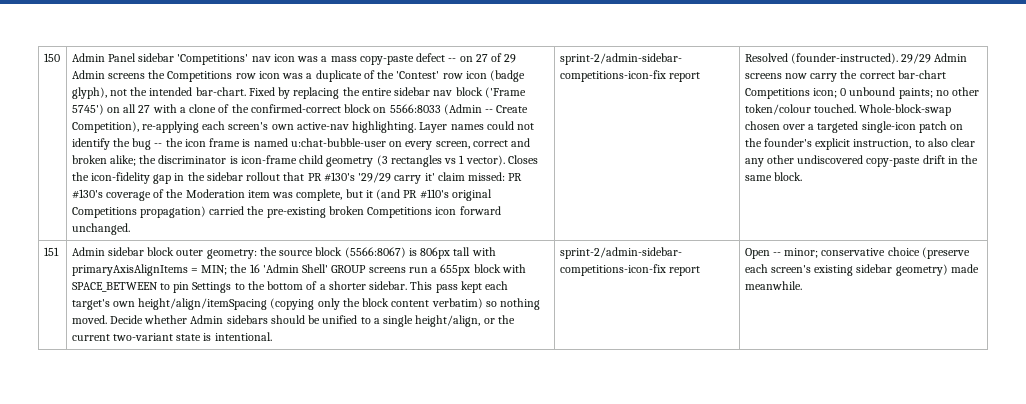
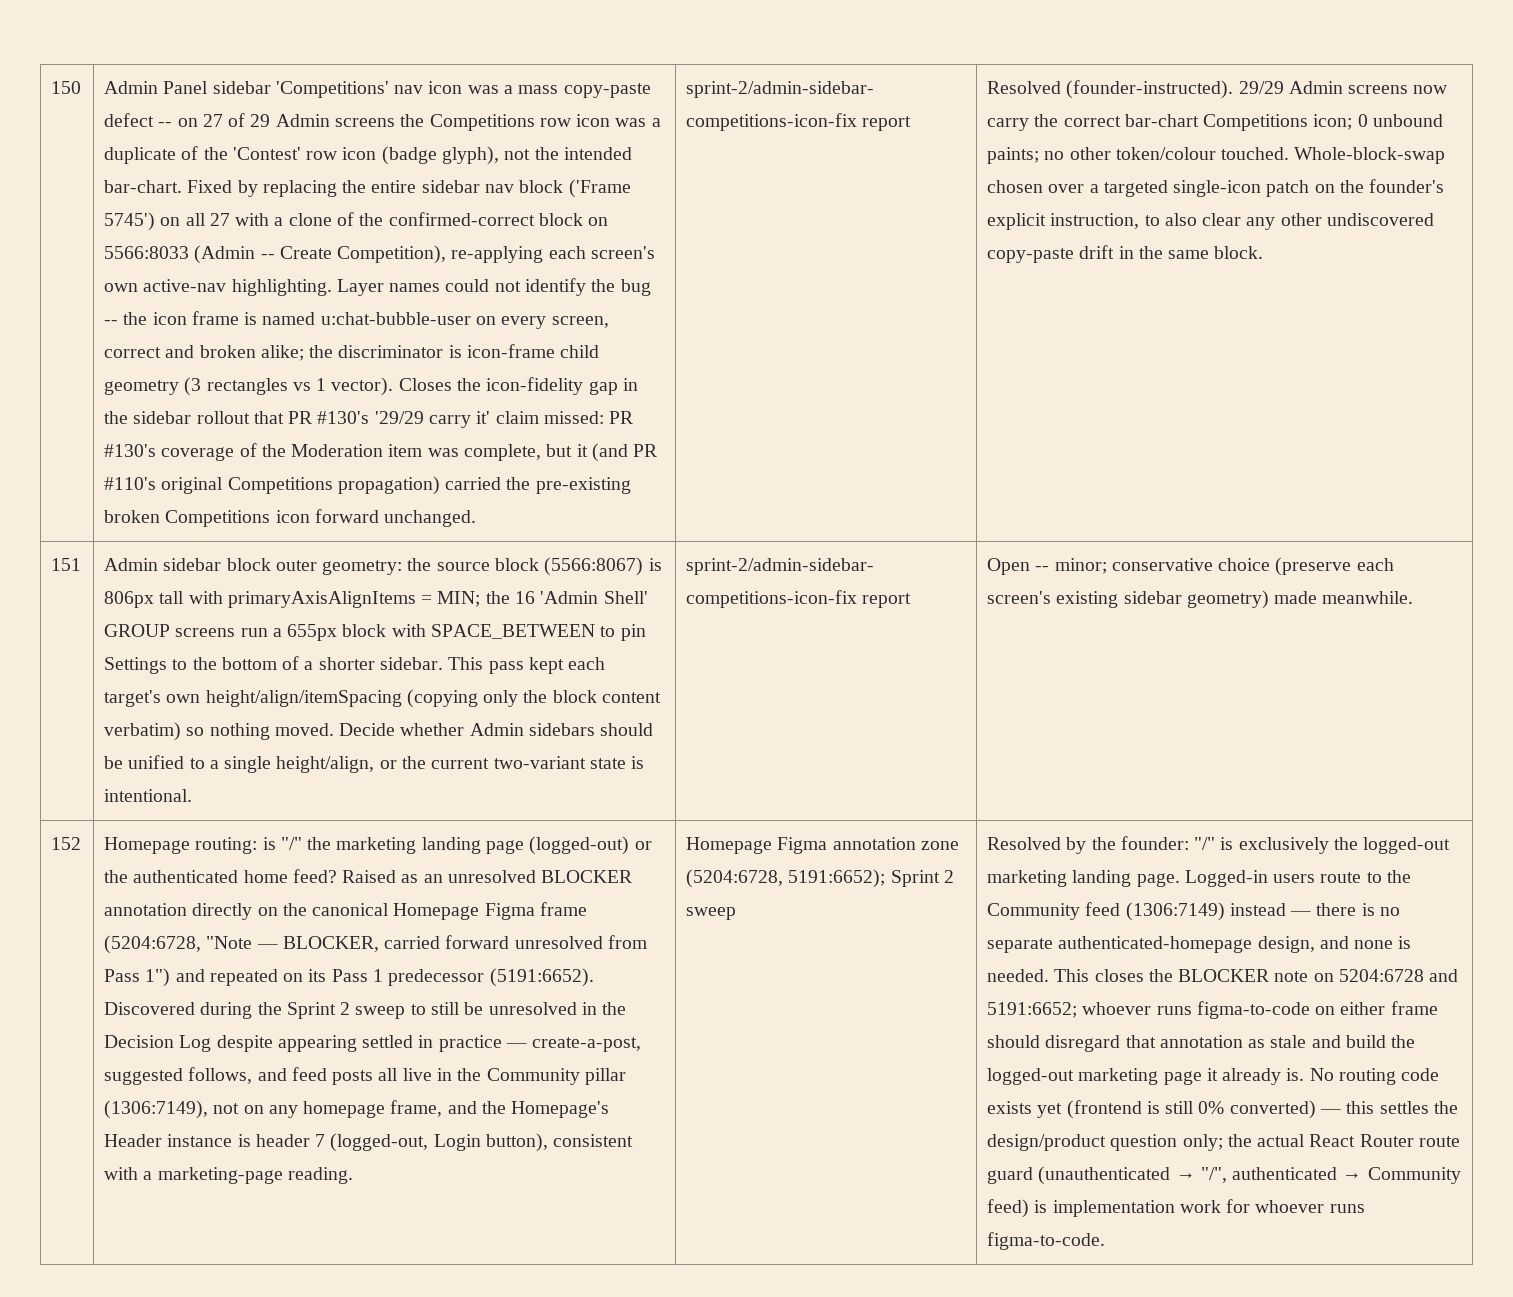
(802, 285) none -> [51,837,82,850] [104,836,652,855] [104,869,633,883] [104,902,587,920] [104,935,647,954] [104,968,594,987] [104,1002,627,1019] [104,1035,642,1052] [104,1067,626,1085] [104,1100,610,1119] [104,1133,634,1152] [104,1167,353,1184] [686,837,959,854] [686,869,954,888] [686,907,737,920] [987,836,1451,854] [987,870,1411,887] [987,902,1400,921] [987,936,1412,953] [987,969,1459,982] [987,1001,1438,1019] [987,1035,1416,1052] [987,1068,1440,1085] [987,1100,1458,1119] [987,1134,1460,1151] [987,1166,1461,1185] [987,1199,1365,1218] [987,1232,1106,1250] // 152 | Homepage routing: is "/" the marketing landing page (logged-out) or the authenticated home feed? Raised as an unresolved BLOCKER annotation directly on the canonical Homepage Figma frame (5204:6728, "Note — BLOCKER, carried forward unresolved from Pass 1") and repeated on its Pass 1 predecessor (5191:6652). Discovered during the Sprint 2 sweep to still be unresolved in the Decision Log despite appearing settled in practice — create-a-post, suggested follows, and feed posts all live in the Community pillar (1306:7149), not on any homepage frame, and the Homepage's Header instance is header 7 (logged-out, Login button), consistent with a marketing-page reading. | Homepage Figma annotation zone (5204:6728, 5191:6652); Sprint 2 sweep | Resolved by the founder: "/" is exclusively the logged-out marketing landing page. Logged-in users route to the Community feed (1306:7149) instead — there is no separate authenticated-homepage design, and none is needed. This closes the BLOCKER note on 5204:6728 and 5191:6652; whoever runs figma-to-code on either frame should disregard that annotation as stale and build the logged-out marketing page it already is. No routing code exists yet (frontend is still 0% converted) — this settles the design/product question only; the actual React Router route guard (unauthenticated → "/", authenticated → Community feed) is implementation work for whoever runs figma-to-code.

